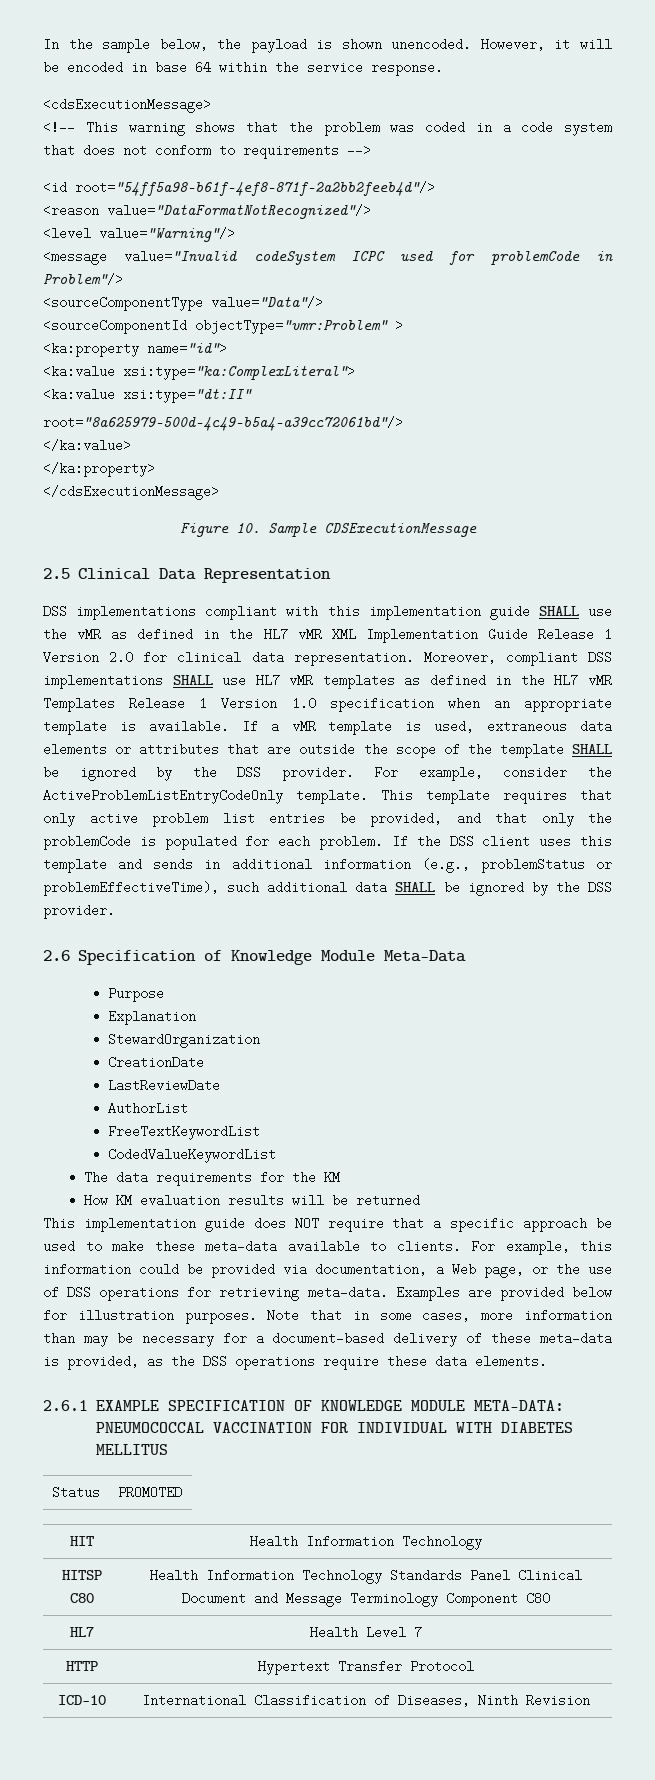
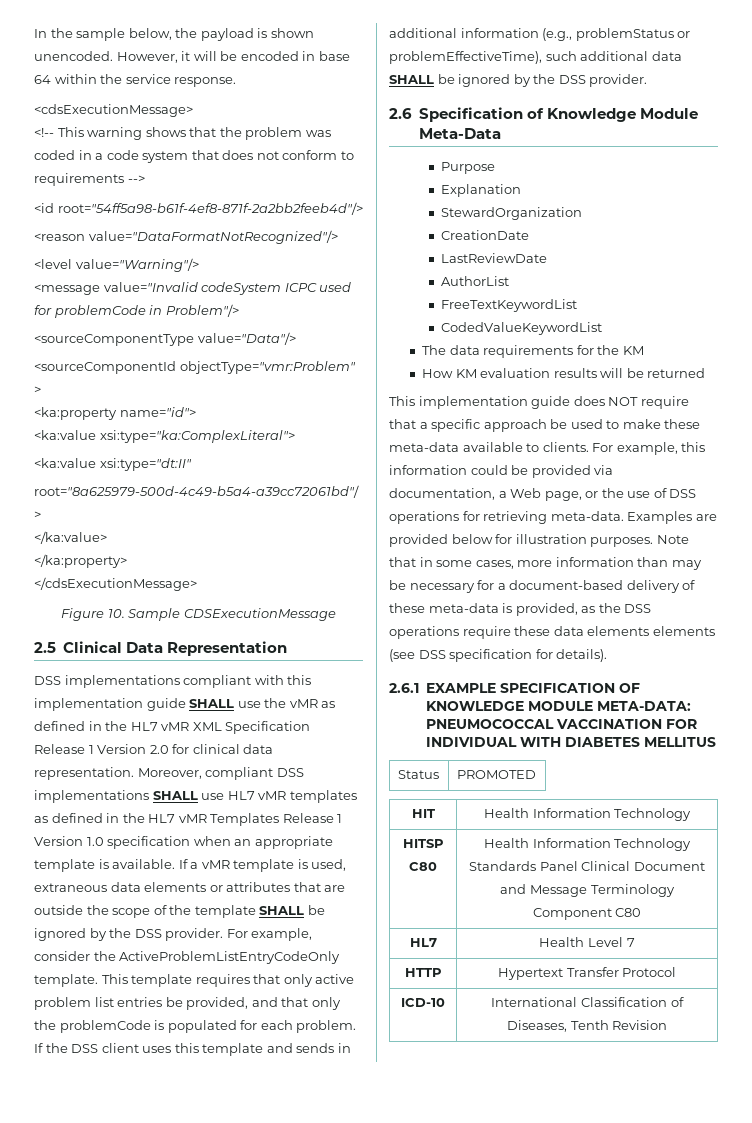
[365,628,528,643] Implementation Guide -> [225,721,311,734] Specification
[475,1355,547,1368] elements. -> [587,626,715,636] [389,649,608,662] elements elements (see DSS specification for details).
[478,1694,518,1707] Ninth -> [570,1020,609,1030] Tenth

